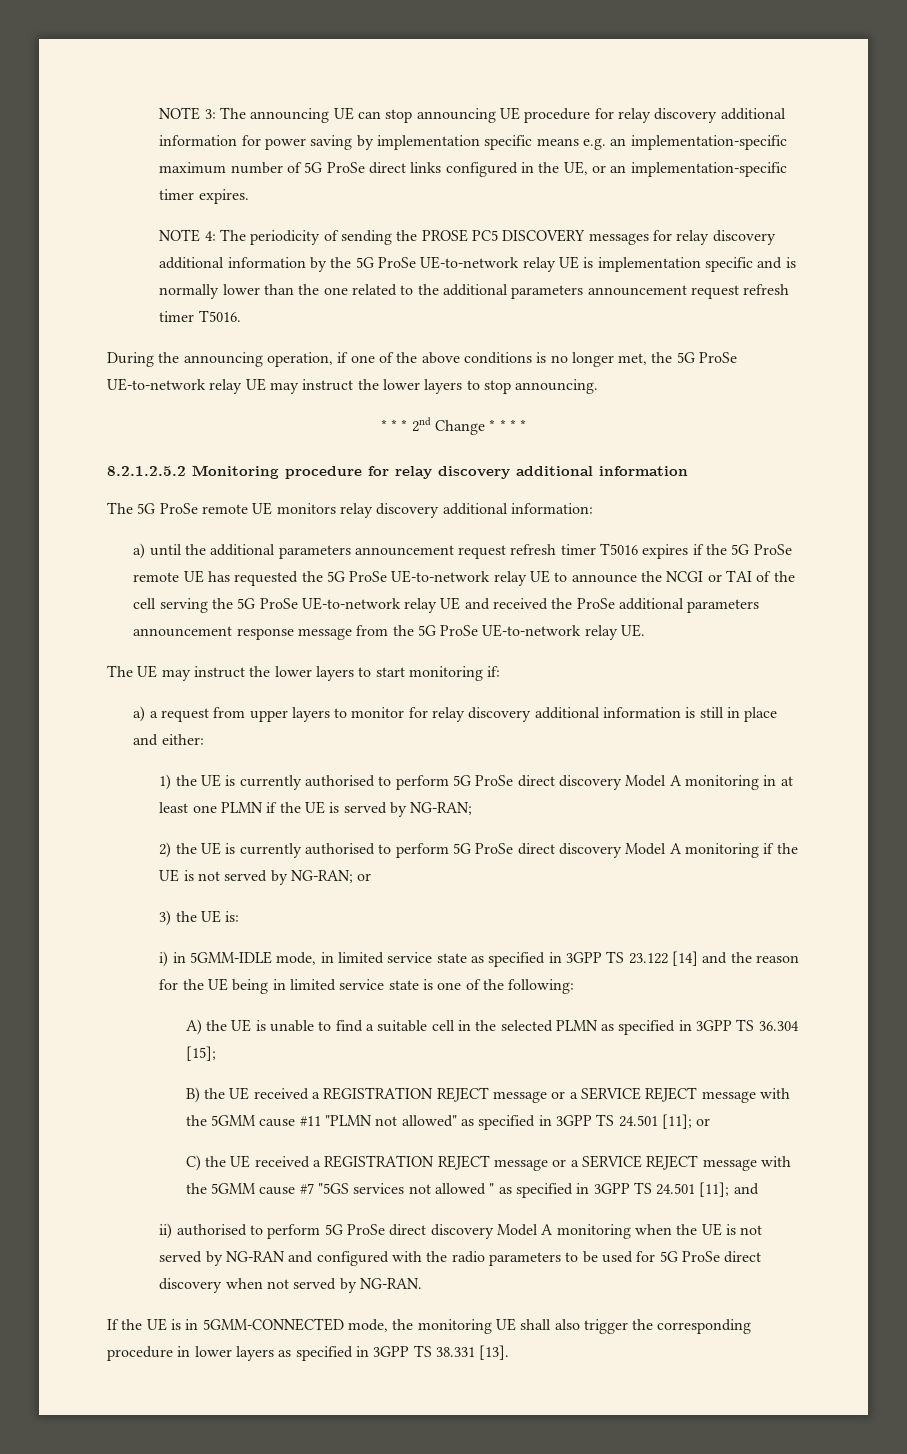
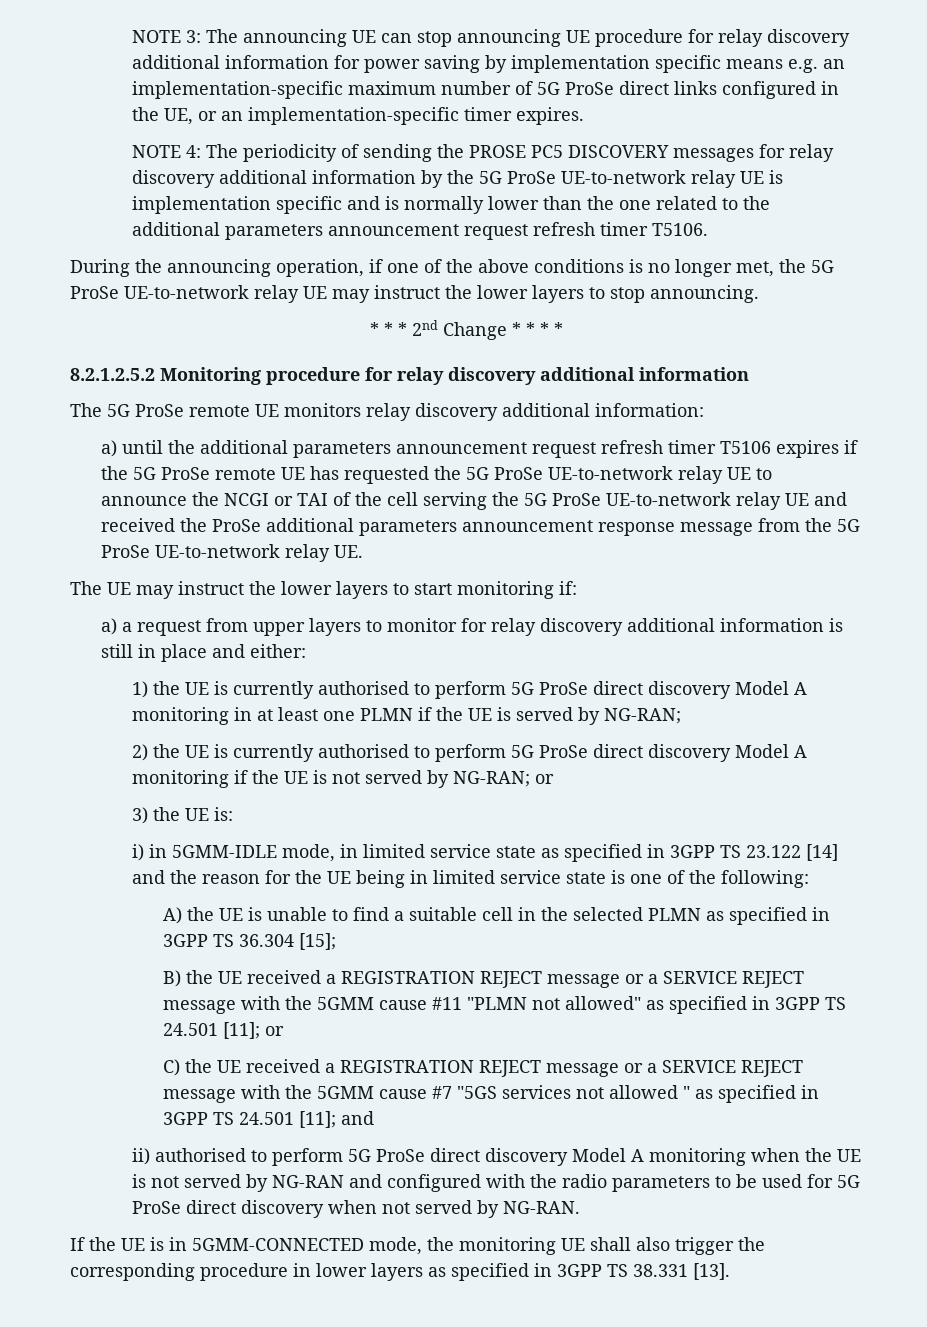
[198,310,241,322] T5016. -> [652,223,709,236] T5106.
[600,543,639,555] T5016 -> [720,441,772,454] T5106

